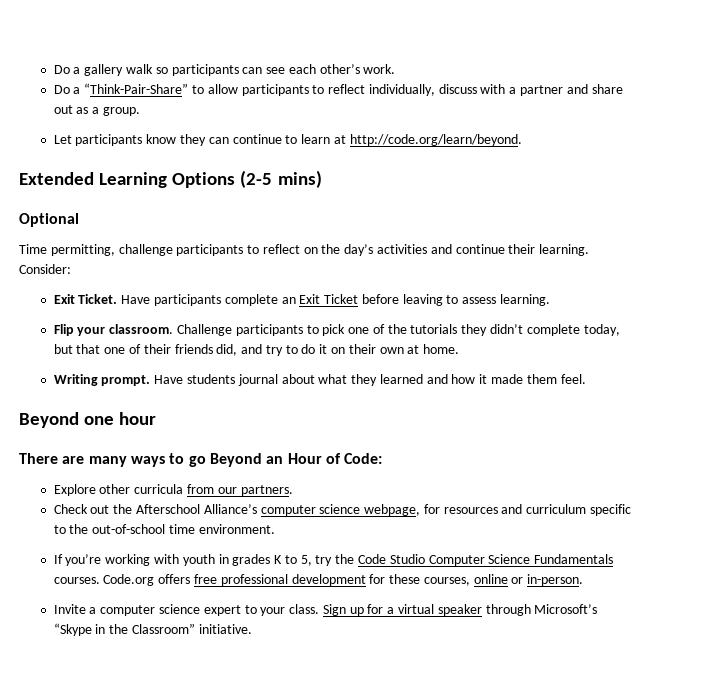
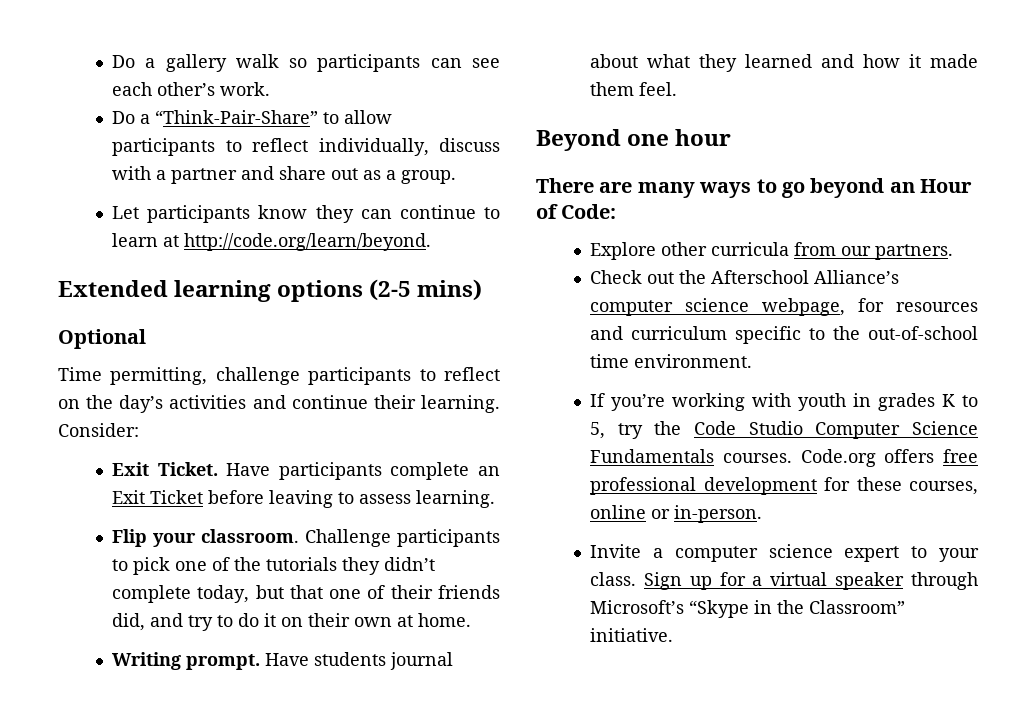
[99,172,236,188] Learning Options -> [174,280,364,302] learning options
[209,453,262,467] Beyond -> [810,178,885,198] beyond

